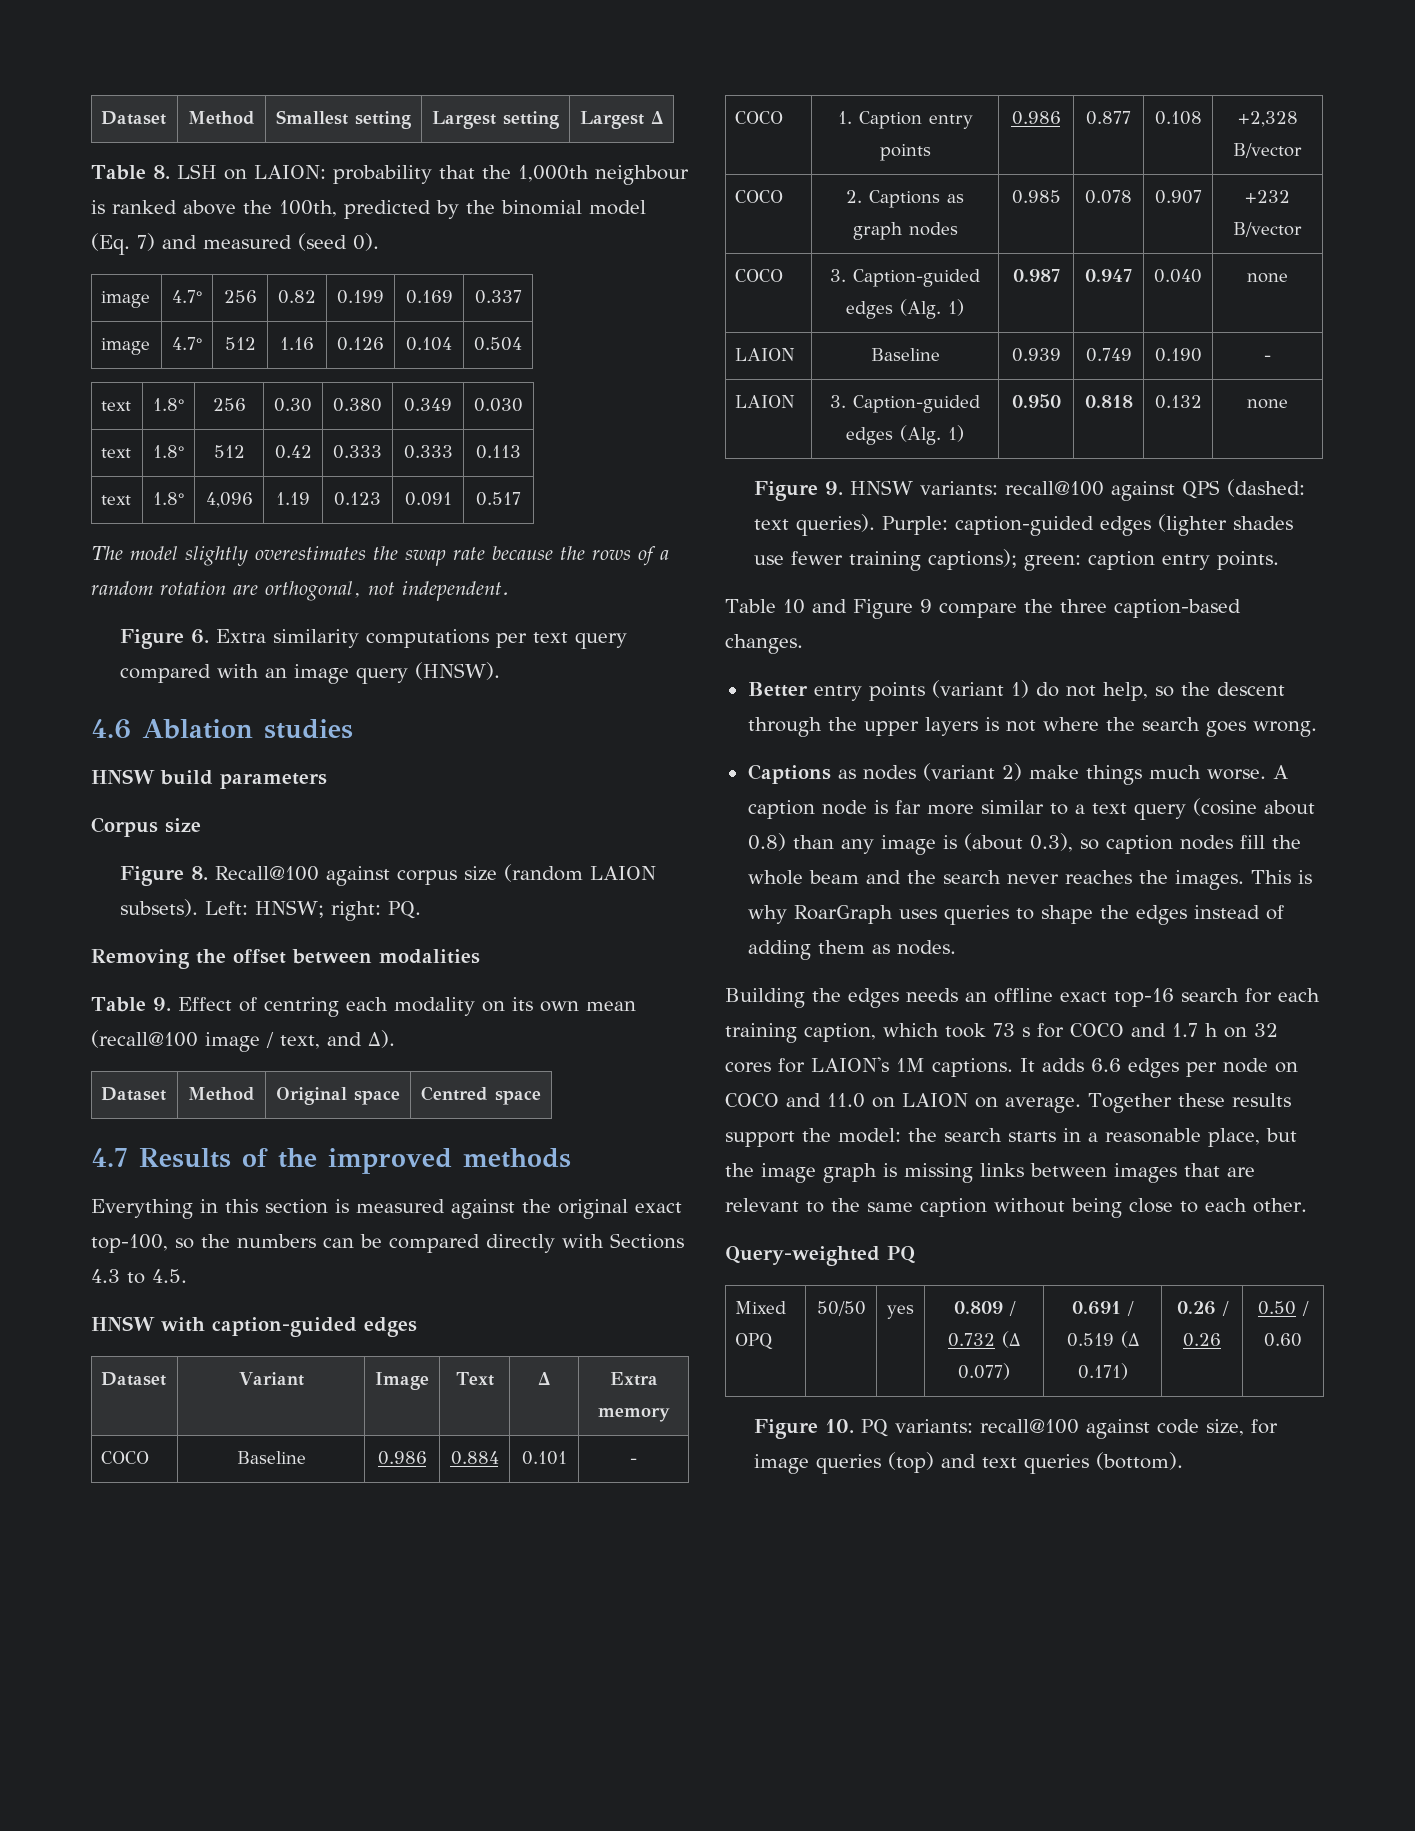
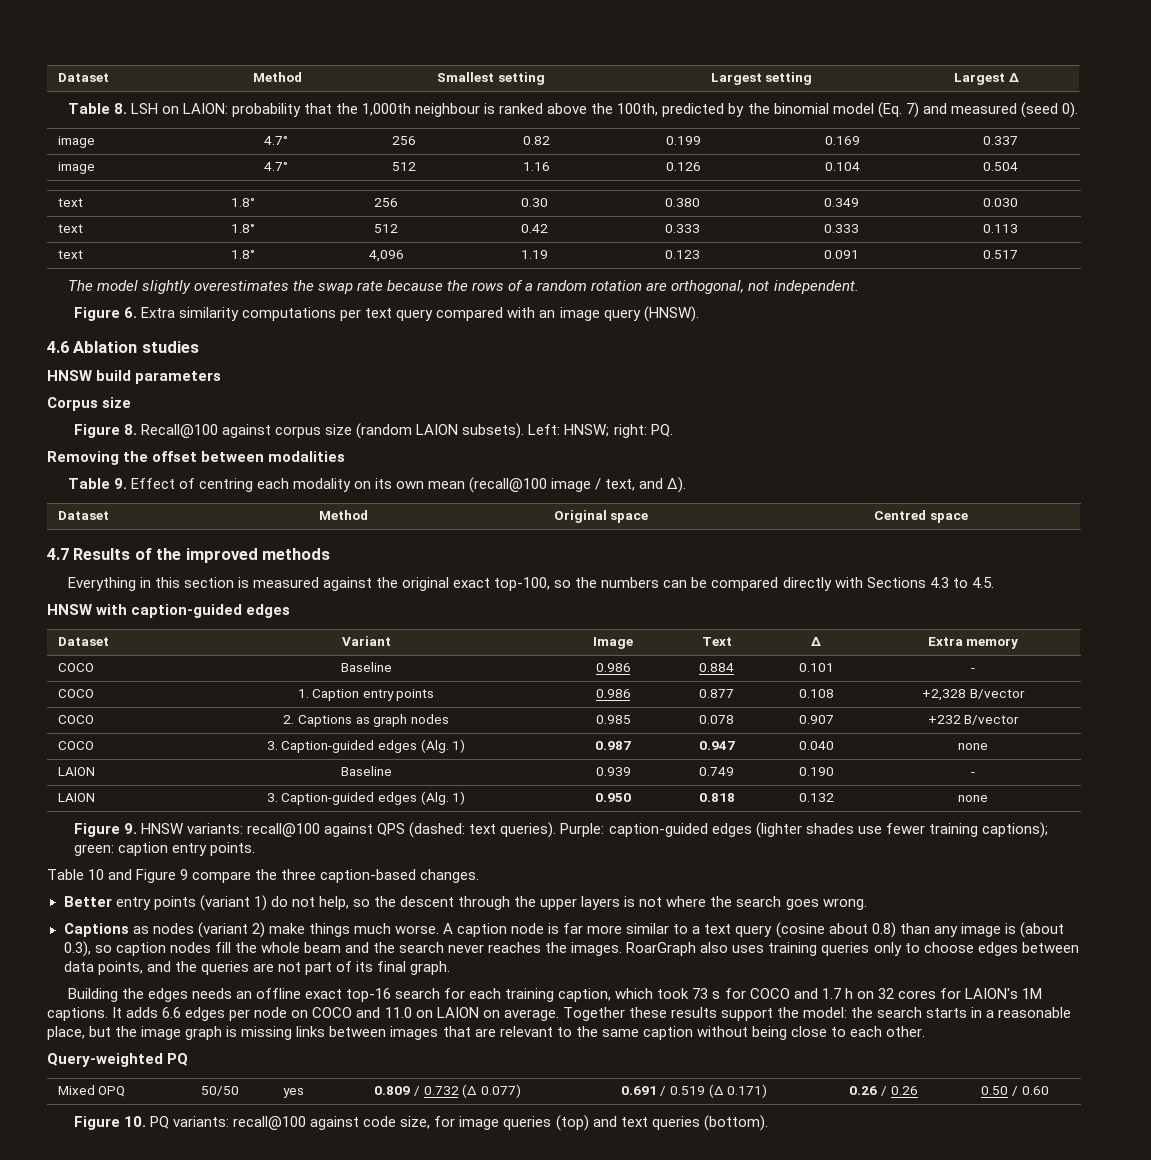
[1250,870,1312,884] [747,905,1284,925] [747,940,956,960] This is why RoarGraph uses queries to shape the edges instead of adding them as nodes. -> [626,942,1079,956] [63,961,451,975] RoarGraph also uses training queries only to choose edges between data points, and the queries are not part of its final graph.

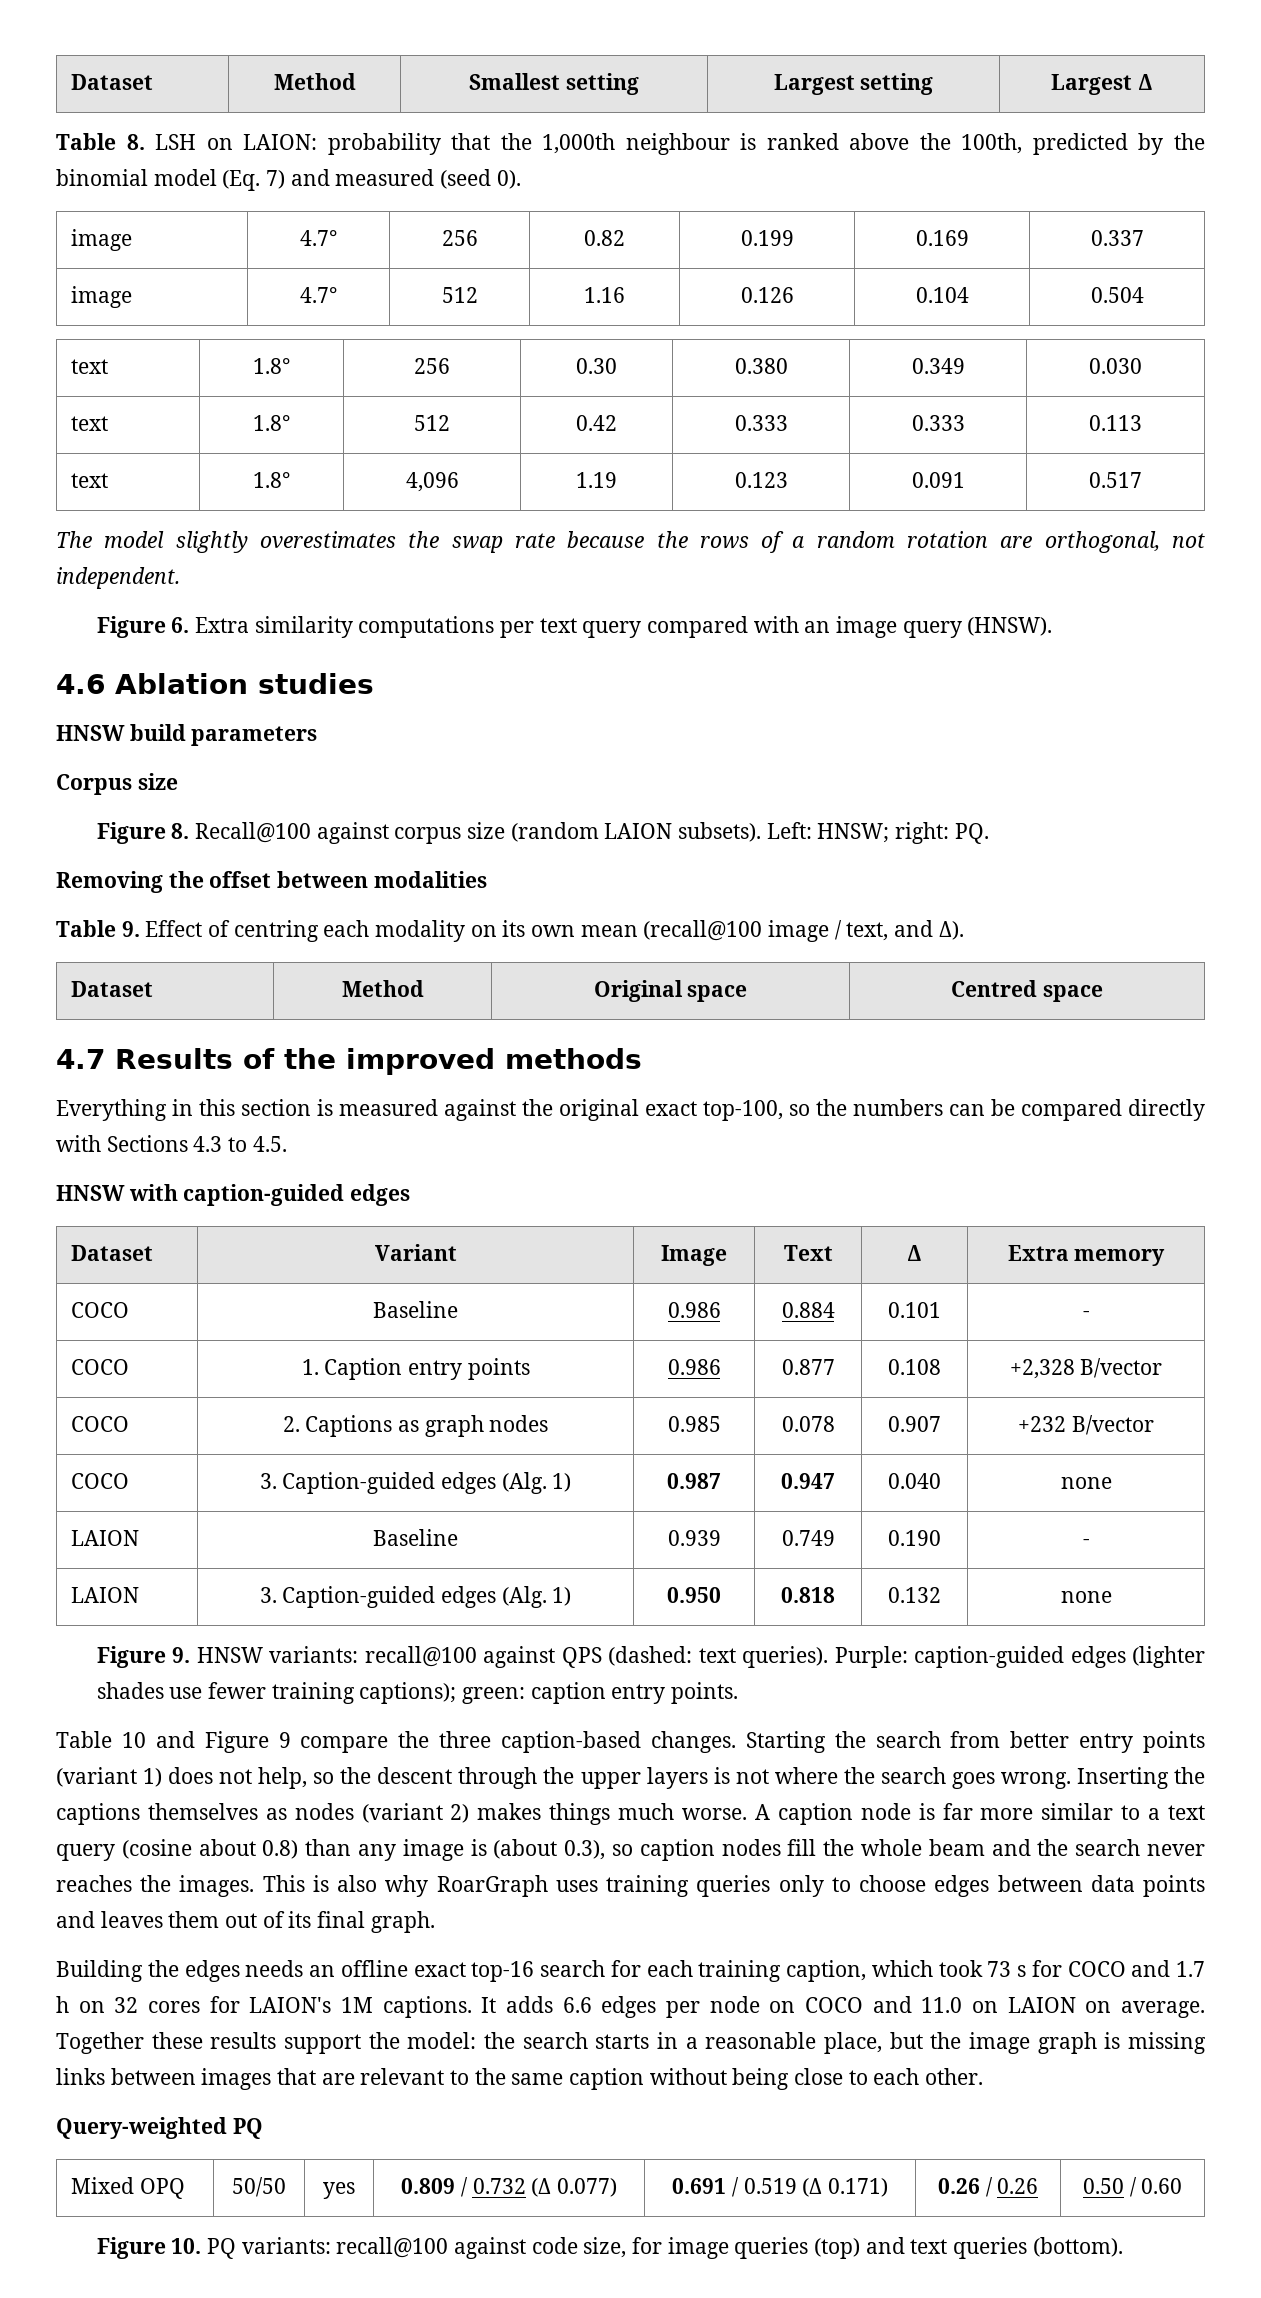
[63,896,112,907] // Better -> [745,1731,1070,1753] Starting the search from better
[270,896,288,907] do -> [168,1767,214,1784] does
[63,923,129,937] // Captions -> [1076,1767,1205,1789] [56,1803,258,1825] Inserting the captions themselves
[268,923,305,934] make -> [477,1803,542,1820] makes
[626,942,729,956] RoarGraph also -> [262,1875,548,1897] This is also why RoarGraph
[97,961,332,975] points, and the queries are not part -> [1143,1875,1206,1897] [56,1911,258,1928] points and leaves them out

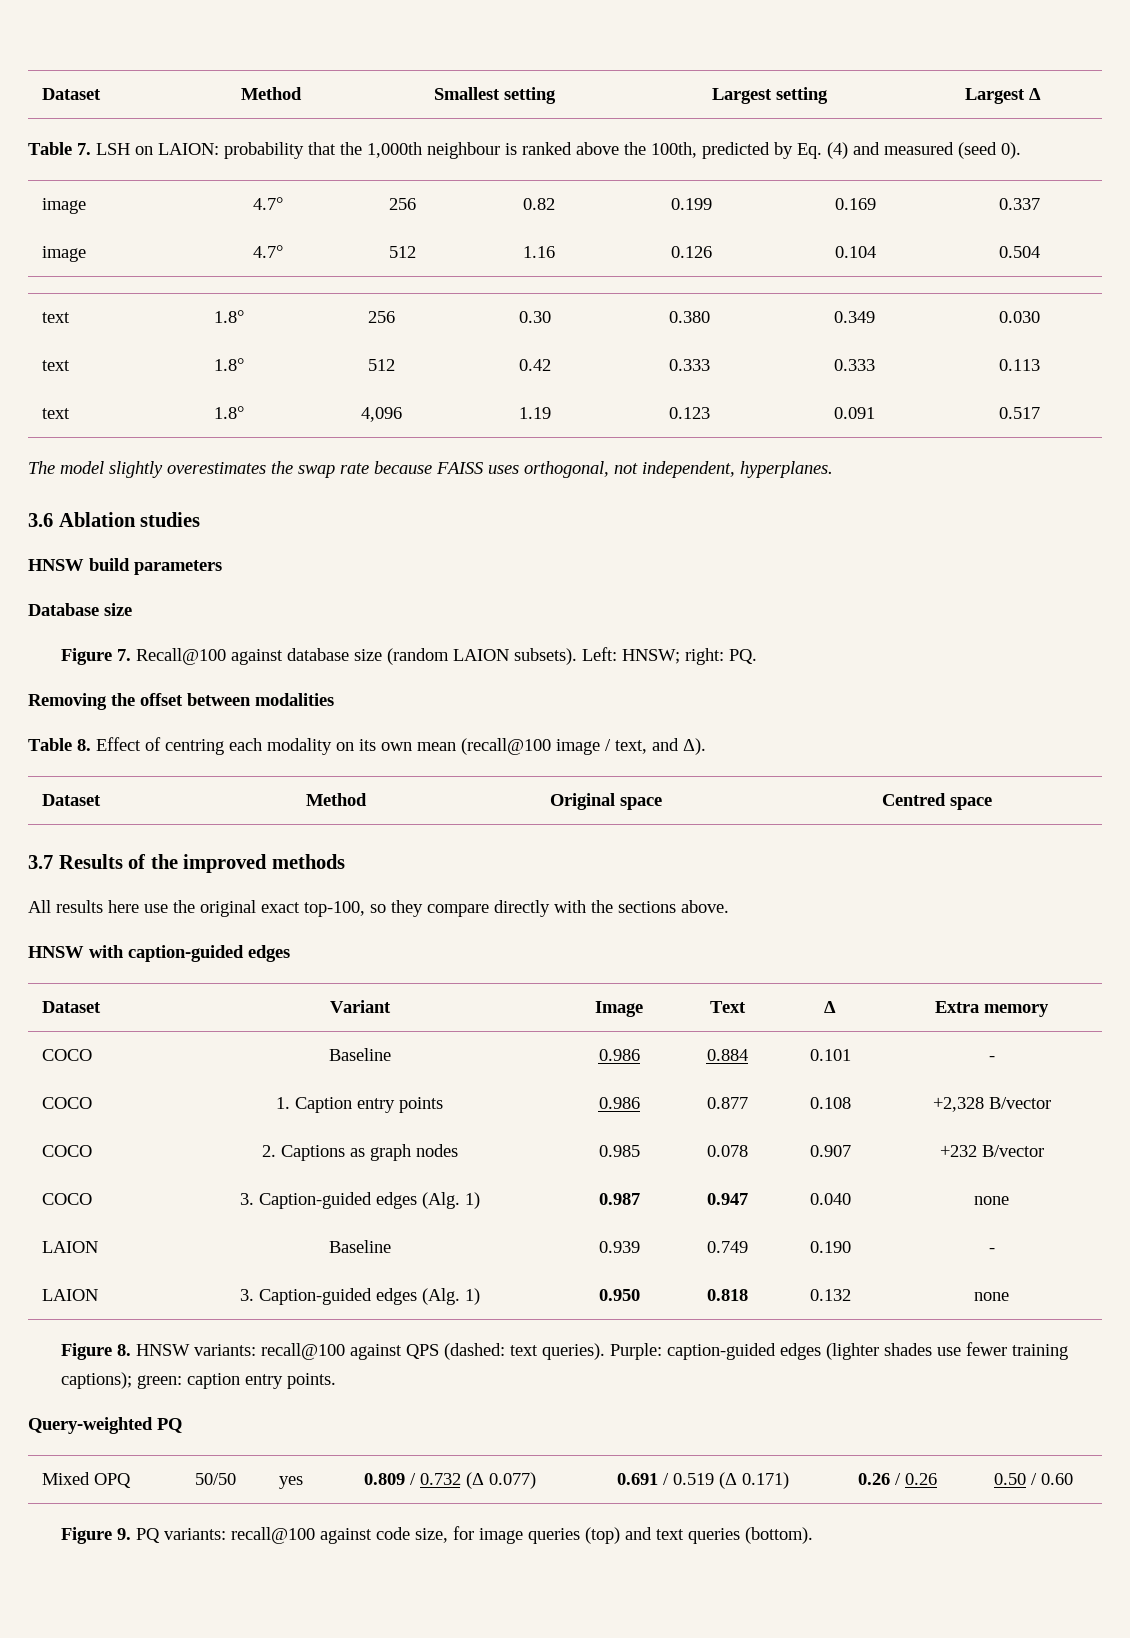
[126,134,145,150] 8. -> [77,143,91,155] 7.
[1173,133,1205,150] [56,169,286,191] the binomial model (Eq. 7) -> [797,142,848,159] Eq. (4)
[656,531,1205,553] [56,567,180,589] [96,616,1053,638] [56,674,105,694] the rows of a random rotation are orthogonal, not independent. // Figure 6. Extra similarity computations per text query compared with an image query (HNSW). // 4.6 -> [436,461,833,478] [28,513,53,527] FAISS uses orthogonal, not independent, hyperplanes. // 3.6
[56,774,132,795] Corpus -> [28,603,99,616] Database
[171,823,190,839] 8. -> [116,649,131,661] 7.
[394,827,462,844] corpus -> [286,648,349,661] database
[121,921,140,937] 9. -> [77,739,91,751] 8.
[56,1049,105,1069] 4.7 -> [28,855,53,869] 3.7
[56,1099,516,1121] Everything in this section is measured against -> [28,900,168,913] All results here use
[816,1099,1205,1121] [56,1135,287,1152] the numbers can be compared directly with Sections 4.3 to 4.5. -> [391,900,729,917] they compare directly with the sections above.
[172,1647,191,1663] 9. -> [116,1344,131,1356] 8.
[56,1731,1205,1753] [56,1767,1205,1789] [56,1803,1206,1825] [56,1839,1205,1861] [56,1875,1206,1897] [56,1911,435,1933] [56,1960,1205,1982] [56,1996,1205,2018] [56,2032,1206,2054] [56,2068,984,2090] // Table 10 and Figure 9 compare the three caption-based changes. Starting the search from better entry points (variant 1) does not help, so the descent through the upper layers is not where the search goes wrong. Inserting the captions themselves as nodes (variant 2) makes things much worse. A caption node is far more similar to a text query (cosine about 0.8) than any image is (about 0.3), so caption nodes fill the whole beam and the search never reaches the images. This is also why RoarGraph uses training queries only to choose edges between data points and leaves them out of its final graph. // Building the edges needs an offline exact top-16 search for each training caption, which took 73 s for COCO and 1.7 h on 32 cores for LAION's 1M captions. It adds 6.6 edges per node on COCO and 11.0 on LAION on average. Together these results support the model: the search starts in a reasonable place, but the image graph is missing links between images that are relevant to the same caption without being close to each other. -> (336, 1381) none
[171,2238,202,2254] 10. -> [116,1528,131,1540] 9.

